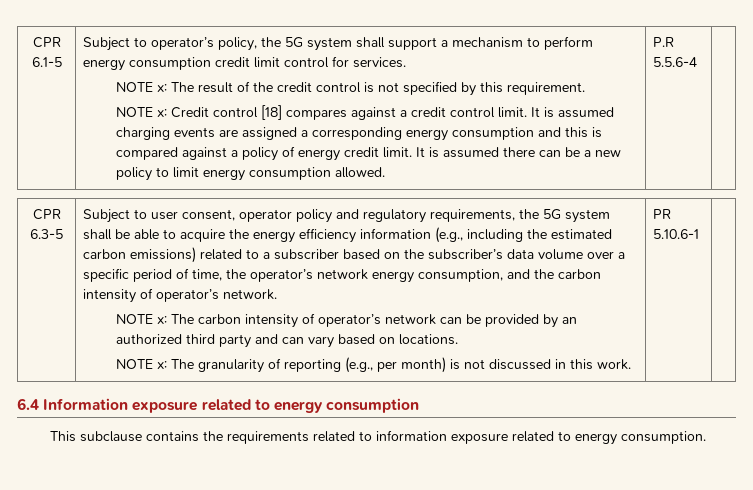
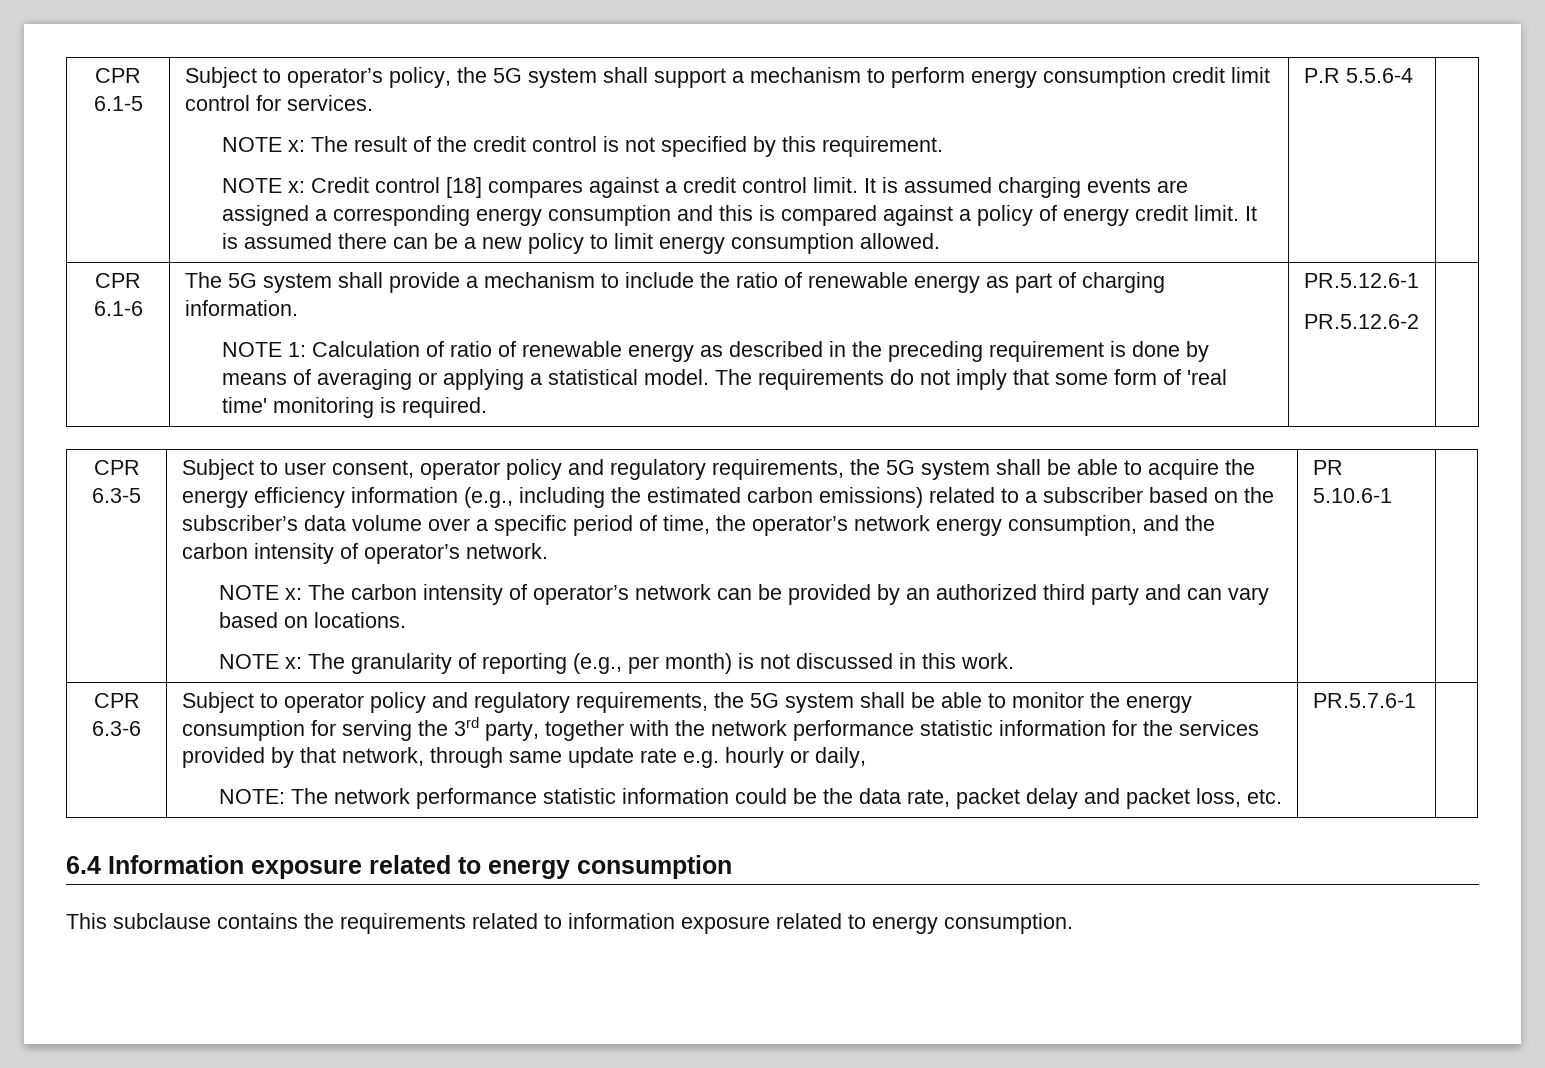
(698, 62) none -> [95,273,141,288] [93,301,143,316] [184,272,1165,293] [184,300,298,316] [221,341,1209,362] [221,369,1227,390] [221,397,487,418] [1303,273,1419,288] [1303,314,1419,329] // CPR 6.1-6 | The 5G system shall provide a mechanism to include the ratio of renewable energy as part of charging information. // NOTE 1: Calculation of ratio of renewable energy as described in the preceding requirement is done by means of averaging or applying a statistical model. The requirements do not imply that some form of 'real time' monitoring is required. | PR.5.12.6-1 // PR.5.12.6-2 |
(700, 234) none -> [93,693,140,708] [92,721,141,736] [181,692,1192,713] [181,717,1259,741] [181,747,866,768] [218,788,1282,809] [1312,693,1416,708] // CPR 6.3-6 | Subject to operator policy and regulatory requirements, the 5G system shall be able to monitor the energy consumption for serving the 3rd party, together with the network performance statistic information for the services provided by that network, through same update rate e.g. hourly or daily, // NOTE: The network performance statistic information could be the data rate, packet delay and packet loss, etc. | PR.5.7.6-1 |

